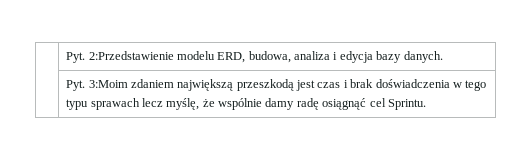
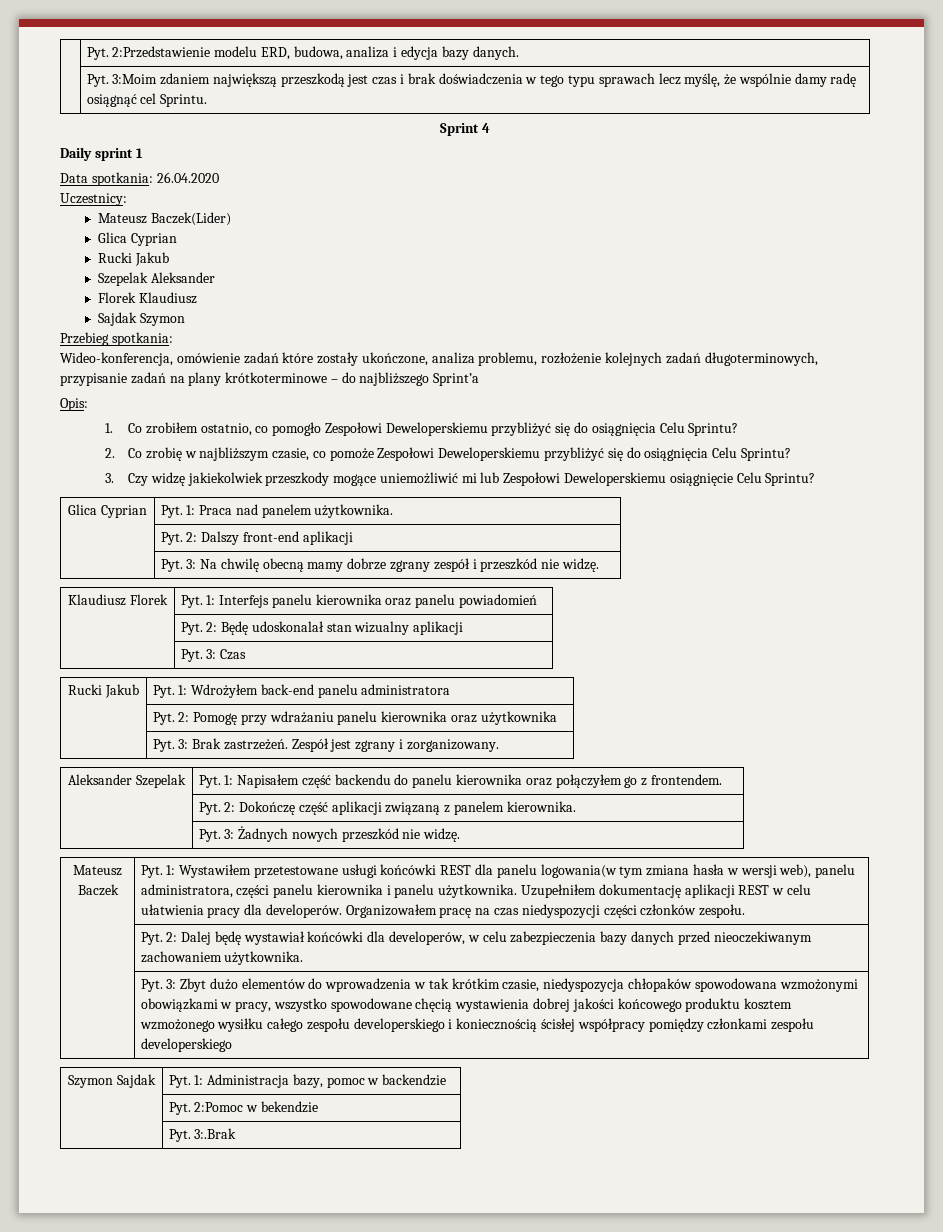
(426, 104) none -> [440,123,490,136] [60,147,143,161] [60,172,219,186] [60,193,127,206] [98,212,231,226] [98,232,177,246] [98,252,169,266] [98,272,215,286] [98,292,197,304] [98,312,185,326] [60,332,173,346] [60,352,818,366] [60,372,480,386] [60,398,88,411] [105,422,739,436] [105,447,791,461] [105,472,816,486] [68,504,147,518] [160,504,394,518] [160,531,353,545] [160,558,599,572] [68,594,168,606] [180,594,538,608] [180,621,464,635] [180,649,247,662] [68,684,139,698] [152,684,451,698] [152,711,557,725] [152,738,499,752] [68,774,186,788] [198,774,722,788] [198,801,576,815] [198,826,461,842] [73,865,122,876] [77,884,119,896] [140,864,856,878] [140,884,811,898] [140,904,746,918] [140,931,812,945] [140,951,304,965] [140,978,858,992] [140,998,793,1012] [139,1018,815,1032] [140,1038,232,1052] [68,1074,156,1088] [168,1074,447,1088] [168,1101,318,1115] [168,1128,237,1142] // Sprint 4 // Daily sprint 1 // Data spotkania: 26.04.2020 // Uczestnicy: // Mateusz Baczek(Lider) // Glica Cyprian // Rucki Jakub // Szepelak Aleksander // Florek Klaudiusz // Sajdak Szymon // Przebieg spotkania: // Wideo-konferencja, omówienie zadań które zostały ukończone, analiza problemu, rozłożenie kolejnych zadań długoterminowych, przypisanie zadań na plany krótkoterminowe – do najbliższego Sprint’a // Opis: // 1. Co zrobiłem ostatnio, co pomogło Zespołowi Deweloperskiemu przybliżyć się do osiągnięcia Celu Sprintu? // 2. Co zrobię w najbliższym czasie, co pomoże Zespołowi Deweloperskiemu przybliżyć się do osiągnięcia Celu Sprintu? // 3. Czy widzę jakiekolwiek przeszkody mogące uniemożliwić mi lub Zespołowi Deweloperskiemu osiągnięcie Celu Sprintu? // Glica Cyprian | Pyt. 1: Praca nad panelem użytkownika. // | Pyt. 2: Dalszy front-end aplikacji // | Pyt. 3: Na chwilę obecną mamy dobrze zgrany zespół i przeszkód nie widzę. // Klaudiusz Florek | Pyt. 1: Interfejs panelu kierownika oraz panelu powiadomień // | Pyt. 2: Będę udoskonalał stan wizualny aplikacji // | Pyt. 3: Czas // Rucki Jakub | Pyt. 1: Wdrożyłem back-end panelu administratora // | Pyt. 2: Pomogę przy wdrażaniu panelu kierownika oraz użytkownika // | Pyt. 3: Brak zastrzeżeń. Zespół jest zgrany i zorganizowany. // Aleksander Szepelak | Pyt. 1: Napisałem część backendu do panelu kierownika oraz połączyłem go z frontendem. // | Pyt. 2: Dokończę część aplikacji związaną z panelem kierownika. // | Pyt. 3: Żadnych nowych przeszkód nie widzę. // Mateusz Baczek | Pyt. 1: Wystawiłem przetestowane usługi końcówki REST dla panelu logowania(w tym zmiana hasła w wersji web), panelu administratora, części panelu kierownika i panelu użytkownika. Uzupełniłem dokumentację aplikacji REST w celu ułatwienia pracy dla developerów. Organizowałem pracę na czas niedyspozycji części członków zespołu. // | Pyt. 2: Dalej będę wystawiał końcówki dla developerów, w celu zabezpieczenia bazy danych przed nieoczekiwanym zachowaniem użytkownika. // | Pyt. 3: Zbyt dużo elementów do wprowadzenia w tak krótkim czasie, niedyspozycja chłopaków spowodowana wzmożonymi obowiązkami w pracy, wszystko spowodowane chęcią wystawienia dobrej jakości końcowego produktu kosztem wzmożonego wysiłku całego zespołu developerskiego i koniecznością ścisłej współpracy pomiędzy członkami zespołu developerskiego // Szymon Sajdak | Pyt. 1: Administracja bazy, pomoc w backendzie // | Pyt. 2:Pomoc w bekendzie // | Pyt. 3:.Brak

